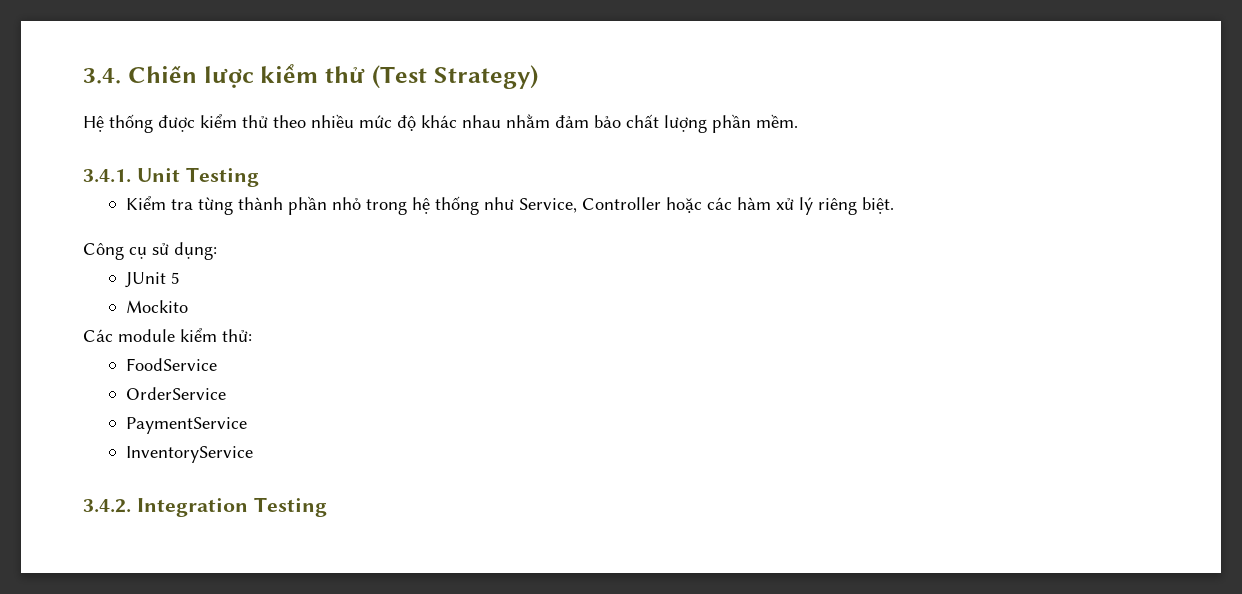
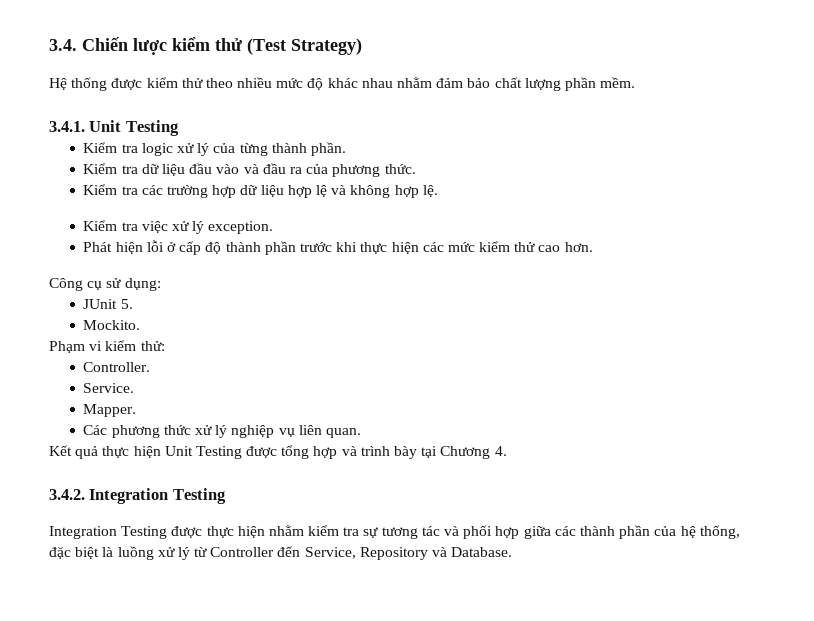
[197,196,894,215] từng thành phần nhỏ trong hệ thống như Service, Controller hoặc các hàm xử lý riêng biệt. -> [141,142,346,156] [83,163,416,177] [83,184,438,198] [83,220,274,234] [83,240,593,255] logic xử lý của từng thành phần. // Kiểm tra dữ liệu đầu vào và đầu ra của phương thức. // Kiểm tra các trường hợp dữ liệu hợp lệ và không hợp lệ. // Kiểm tra việc xử lý exception. // Phát hiện lỗi ở cấp độ thành phần trước khi thực hiện các mức kiểm thử cao hơn.
[170,272,180,284] [125,300,188,313] [83,328,252,342] [125,358,217,371] [125,387,226,400] [125,417,247,434] [125,446,253,463] [83,497,327,517] 5 // Mockito // Các module kiểm thử: // FoodService // OrderService // PaymentService // InventoryService // 3.4.2. Integration Testing -> [120,299,133,309] [83,320,141,330] [49,340,165,353] [83,362,151,372] [83,383,135,393] [83,404,137,417] [83,425,361,438] [49,445,507,459] [49,488,226,504] [49,525,740,539] [49,546,513,560] 5. // Mockito. // Phạm vi kiểm thử: // Controller. // Service. // Mapper. // Các phương thức xử lý nghiệp vụ liên quan. // Kết quả thực hiện Unit Testing được tổng hợp và trình bày tại Chương 4. // 3.4.2. Integration Testing // Integration Testing được thực hiện nhằm kiểm tra sự tương tác và phối hợp giữa các thành phần của hệ thống, đặc biệt là luồng xử lý từ Controller đến Service, Repository và Database.

